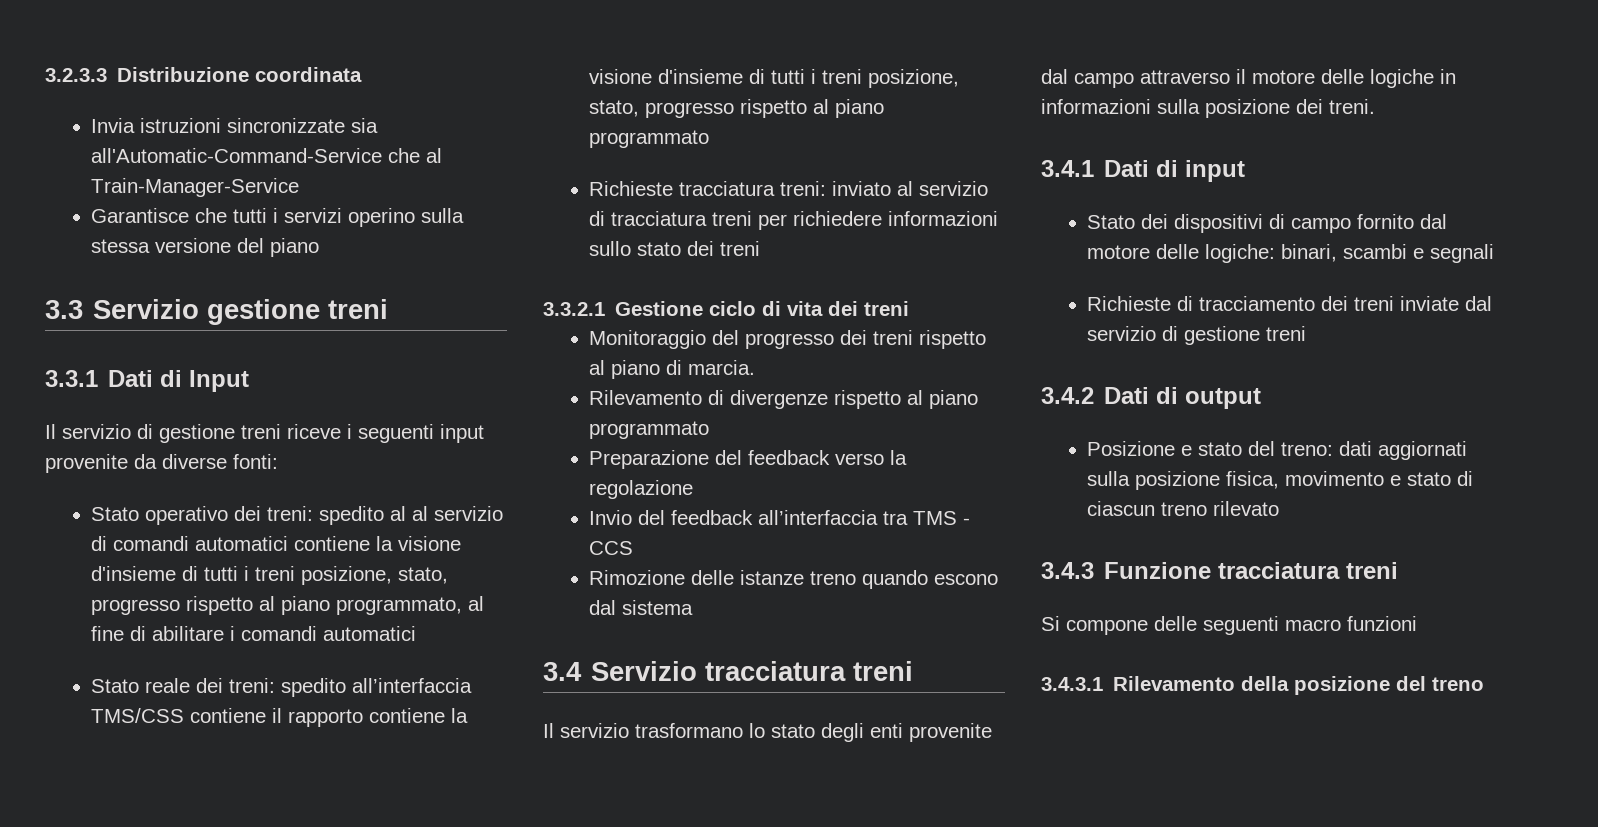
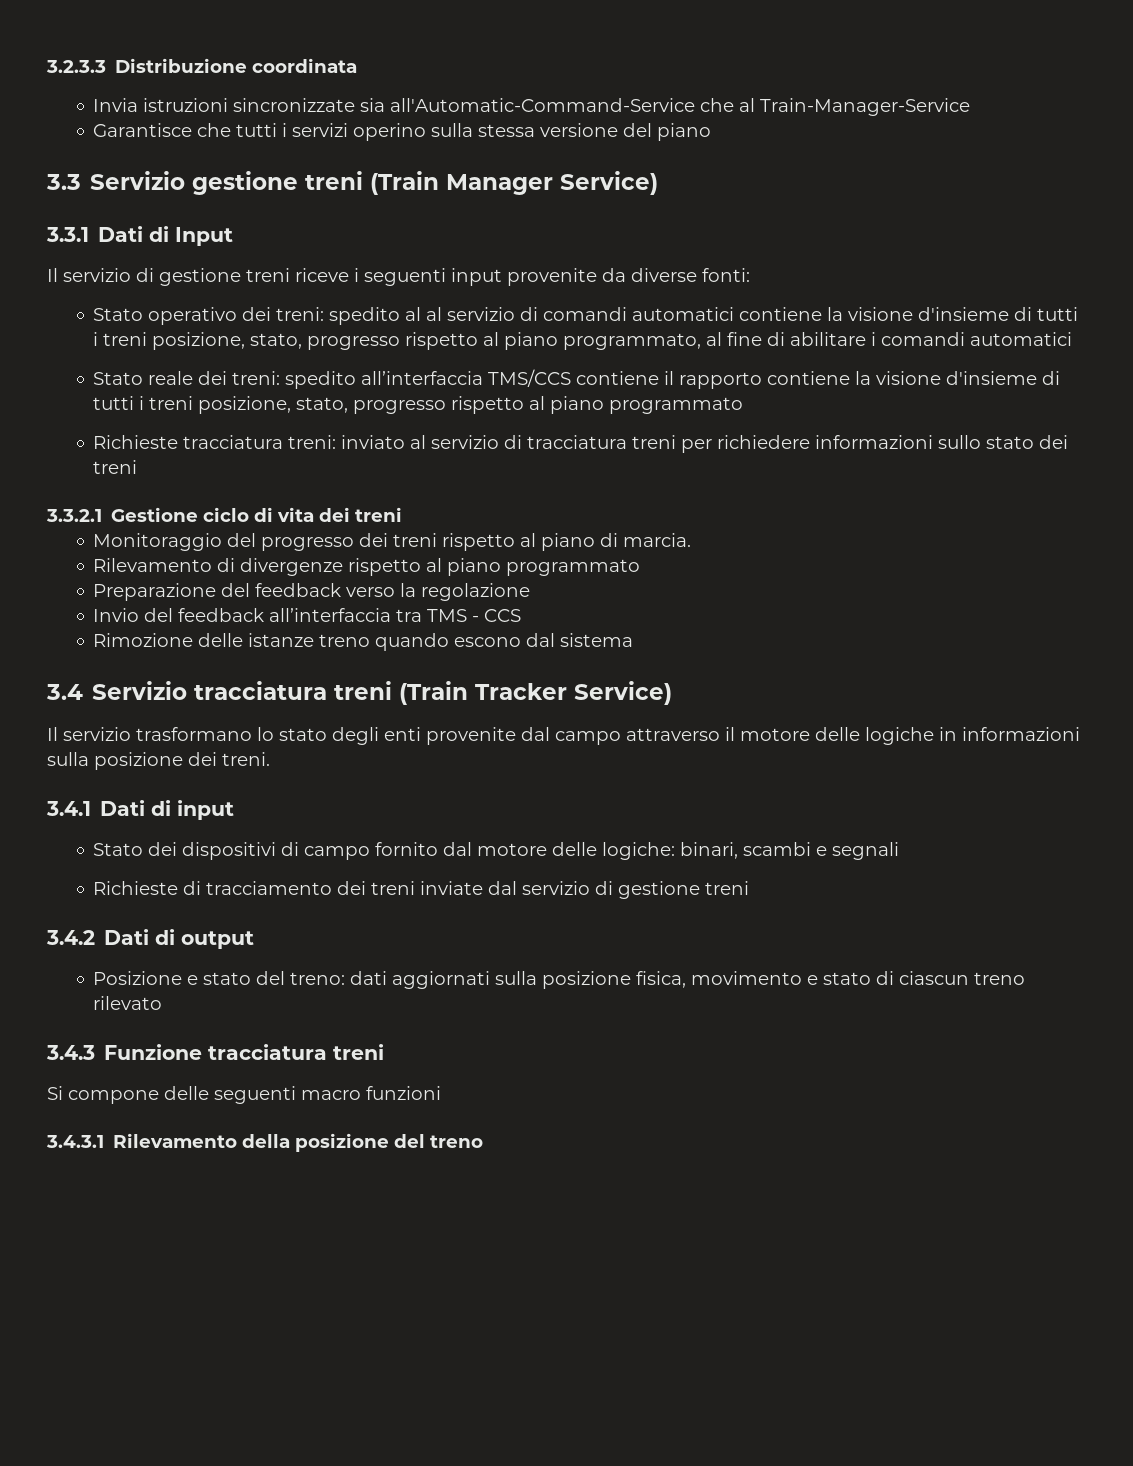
(389, 309) none -> [370,171,659,195] (Train Manager Service)
[91,708,185,723] TMS/CSS -> [488,369,572,387] TMS/CCS
(914, 671) none -> [399,681,673,705] (Train Tracker Service)

